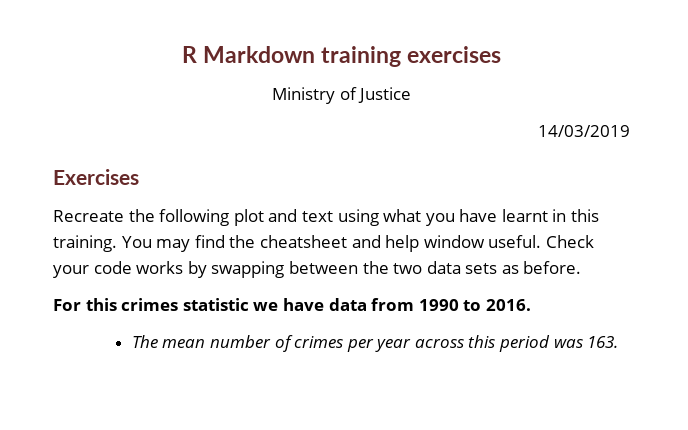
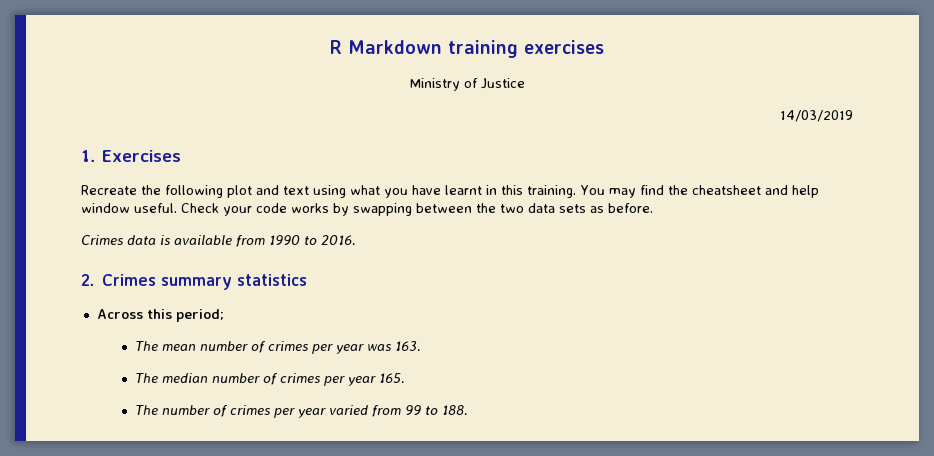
(630, 131) none -> [81,150,95,162] 1.
[53,298,531,311] For this crimes statistic we have data from 1990 to 2016. -> [81,235,356,247] [81,274,308,290] [96,309,224,322] Crimes data is available from 1990 to 2016. // 2. Crimes summary statistics // Across this period;
[414,335,551,352] across this period -> (365, 349) none
(619, 342) none -> [135,373,406,386] [135,405,469,418] // The median number of crimes per year 165. // The number of crimes per year varied from 99 to 188.

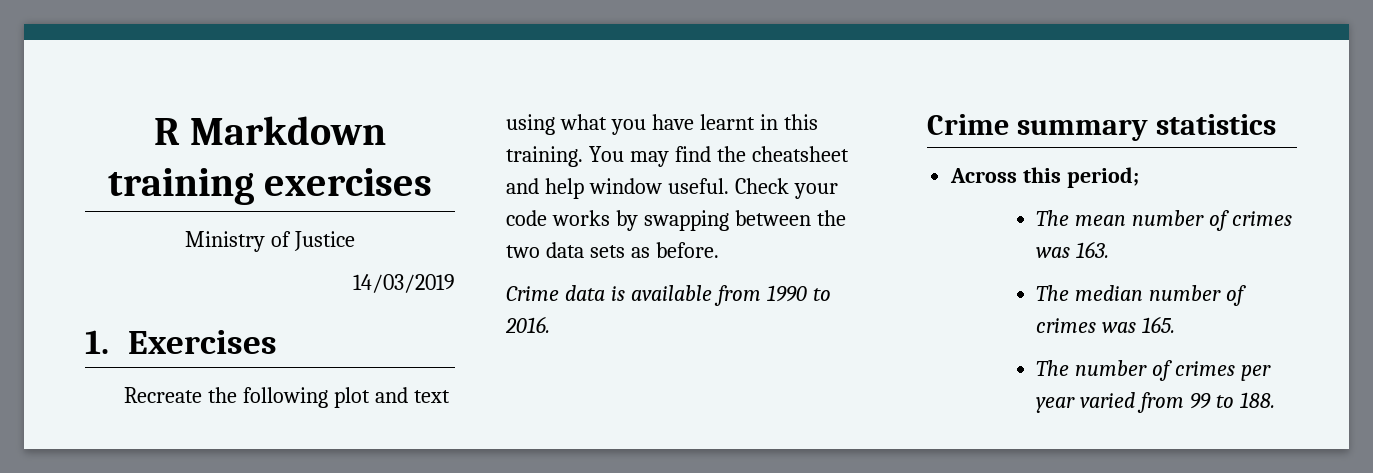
[81,235,123,245] Crimes -> [506,286,559,301] Crime
[81,274,157,286] 2. Crimes -> [927,114,1009,135] Crime
[312,344,365,354] per year -> (1293, 218) none
[324,376,377,386] per year -> [1102,322,1137,333] was

